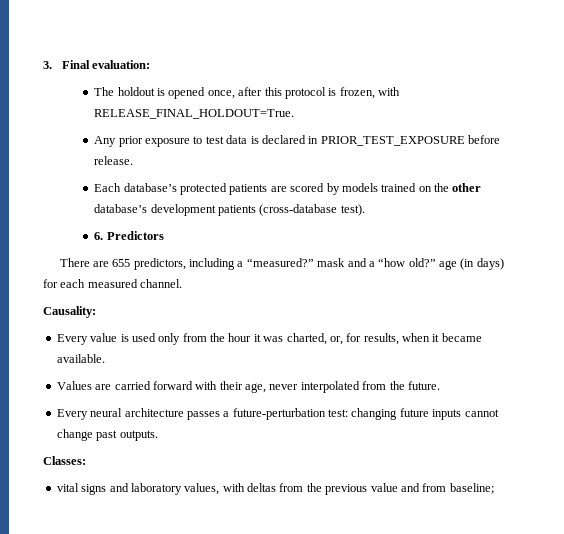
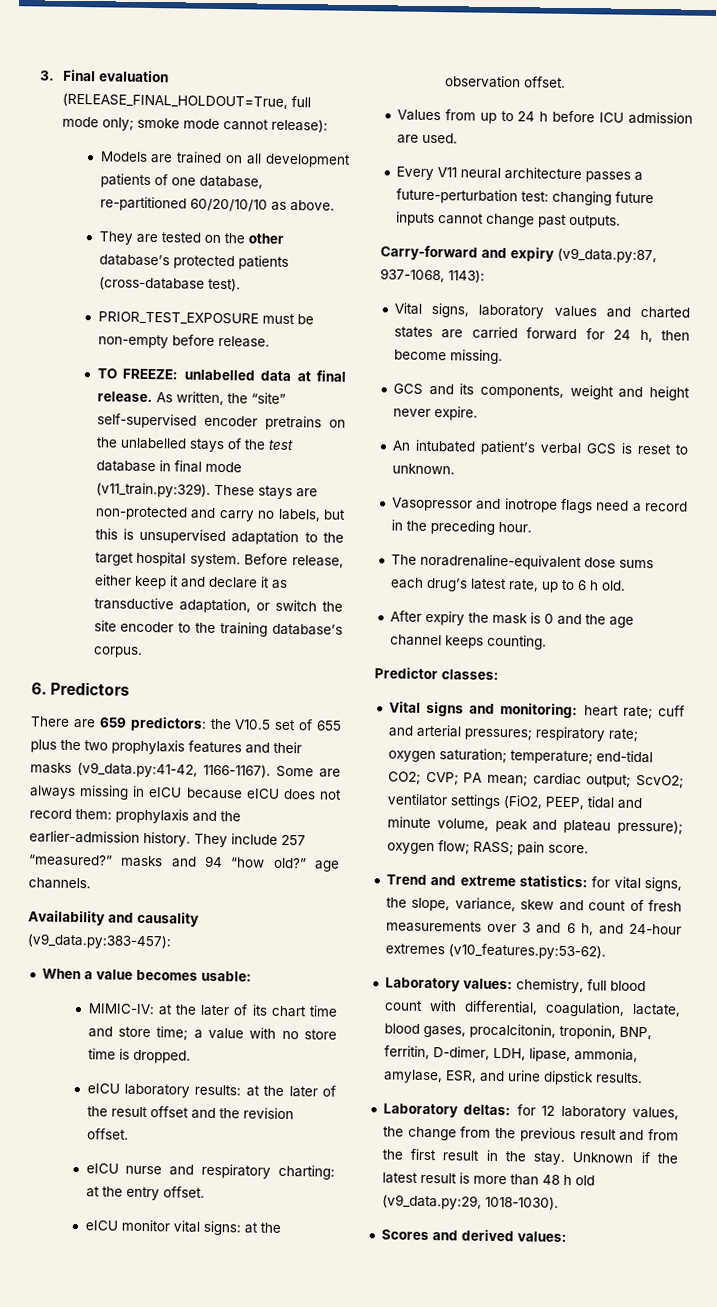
[92,60,151,69] [94,87,401,99] [94,109,295,119] [94,135,501,147] [94,156,134,165] [94,183,417,195] evaluation: // The holdout is opened once, after this protocol is frozen, with RELEASE_FINAL_HOLDOUT=True. // Any prior exposure to test data is declared in PRIOR_TEST_EXPOSURE before release. // Each database’s protected patients are scored by models trained -> [99,70,170,83] [62,92,312,109] [62,116,329,133] [99,151,351,168] [99,173,263,189] [99,196,335,212] [98,231,201,245] evaluation (RELEASE_FINAL_HOLDOUT=True, full mode only; smoke mode cannot release): // Models are trained on all development patients of one database, re-partitioned 60/20/10/10 as above. // They are tested
[150,204,216,216] development -> [172,255,235,270] protected
[94,231,164,240] [59,258,504,270] [43,279,183,288] [43,306,96,318] [56,333,482,345] [56,354,105,363] [56,381,440,393] [56,409,88,420] 6. Predictors // There are 655 predictors, including a “measured?” mask and a “how old?” age (in days) for each measured channel. // Causality: // Every value is used only from the hour it was charted, or, for results, when it became available. // Values are carried forward with their age, never interpolated from the future. // Every -> [97,311,314,326] [97,334,270,349] [96,368,346,382] [96,391,286,406] [96,413,346,431] [95,437,294,453] [95,460,242,473] [95,482,318,500] [94,506,346,522] [94,528,344,546] [94,551,344,568] [93,574,288,590] [93,597,343,614] [93,620,343,637] [92,646,143,658] [31,681,131,696] [30,716,342,732] [30,739,302,755] [30,762,341,778] [29,785,342,800] [29,808,241,824] [29,830,306,848] [28,854,340,872] [28,877,91,890] [28,910,199,927] [27,933,171,950] [41,968,252,982] [87,1003,338,1018] [87,1026,337,1041] [87,1048,191,1064] [86,1083,336,1098] [86,1106,294,1120] [86,1128,129,1140] [85,1163,335,1180] [85,1186,205,1201] [84,1219,281,1236] [444,75,566,89] [396,109,693,125] [396,132,458,144] [395,166,457,181] PRIOR_TEST_EXPOSURE must be non-empty before release. // TO FREEZE: unlabelled data at final release. As written, the “site” self-supervised encoder pretrains on the unlabelled stays of the test database in final mode (v11_train.py:329). These stays are non-protected and carry no labels, but this is unsupervised adaptation to the target hospital system. Before release, either keep it and declare it as transductive adaptation, or switch the site encoder to the training database’s corpus. // 6. Predictors // There are 659 predictors: the V10.5 set of 655 plus the two prophylaxis features and their masks (v9_data.py:41-42, 1166-1167). Some are always missing in eICU because eICU does not record them: prophylaxis and the earlier-admission history. They include 257 “measured?” masks and 94 “how old?” age channels. // Availability and causality (v9_data.py:383-457): // When a value becomes usable: // MIMIC-IV: at the later of its chart time and store time; a value with no store time is dropped. // eICU laboratory results: at the later of the result offset and the revision offset. // eICU nurse and respiratory charting: at the entry offset. // eICU monitor vital signs: at the observation offset. // Values from up to 24 h before ICU admission are used. // Every V11
[43,456,86,465] [56,483,276,495] Classes: // vital signs and laboratory values, with deltas -> [380,245,657,264] [380,268,485,283] [393,302,690,319] [393,326,690,343] [393,349,503,365] [392,383,690,401] [392,406,478,421] [391,439,688,456] [391,463,455,475] [391,497,688,514] [390,519,532,535] [390,553,654,571] [389,577,626,593] [389,610,634,628] [389,634,547,650] [374,667,499,680] [388,701,685,720] [387,724,638,742] [387,748,653,765] [387,771,684,789] [386,793,642,810] [386,816,683,835] [386,840,589,856] [385,874,682,892] [385,897,682,912] [385,920,682,936] [384,943,606,960] [384,977,646,994] [383,1000,681,1017] [383,1023,652,1040] [383,1045,638,1063] [382,1069,643,1086] [382,1103,679,1120] [382,1126,457,1141] Carry-forward and expiry (v9_data.py:87, 937-1068, 1143): // Vital signs, laboratory values and charted states are carried forward for 24 h, then become missing. // GCS and its components, weight and height never expire. // An intubated patient’s verbal GCS is reset to unknown. // Vasopressor and inotrope flags need a record in the preceding hour. // The noradrenaline-equivalent dose sums each drug’s latest rate, up to 6 h old. // After expiry the mask is 0 and the age channel keeps counting. // Predictor classes: // Vital signs and monitoring: heart rate; cuff and arterial pressures; respiratory rate; oxygen saturation; temperature; end-tidal CO2; CVP; PA mean; cardiac output; ScvO2; ventilator settings (FiO2, PEEP, tidal and minute volume, peak and plateau pressure); oxygen flow; RASS; pain score. // Trend and extreme statistics: for vital signs, the slope, variance, skew and count of fresh measurements over 3 and 6 h, and 24-hour extremes (v10_features.py:53-62). // Laboratory values: chemistry, full blood count with differential, coagulation, lactate, blood gases, procalcitonin, troponin, BNP, ferritin, D-dimer, LDH, lipase, ammonia, amylase, ESR, and urine dipstick results. // Laboratory deltas: for 12 laboratory values, the change
[370,483,398,492] value -> [579,1129,617,1140] result
[449,483,494,494] baseline; -> [381,1148,678,1165] [381,1172,595,1186] [381,1194,559,1210] [380,1229,567,1243] the first result in the stay. Unknown if the latest result is more than 48 h old (v9_data.py:29, 1018-1030). // Scores and derived values:

